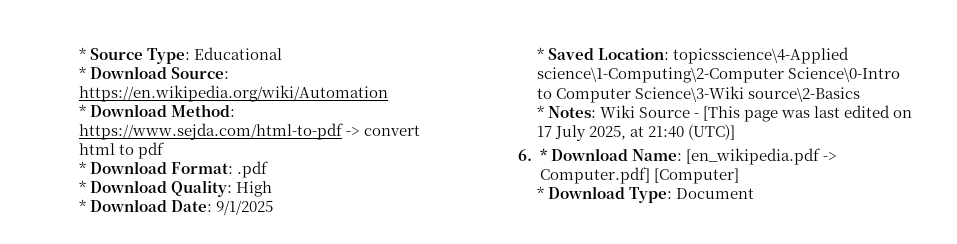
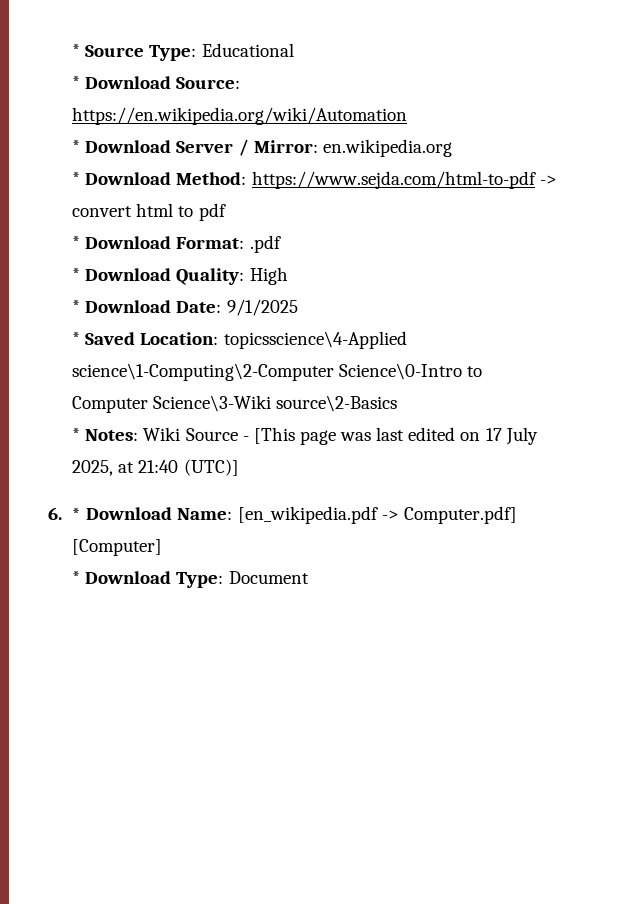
(388, 93) none -> [72,139,452,157] // * Download Server / Mirror: en.wikipedia.org

